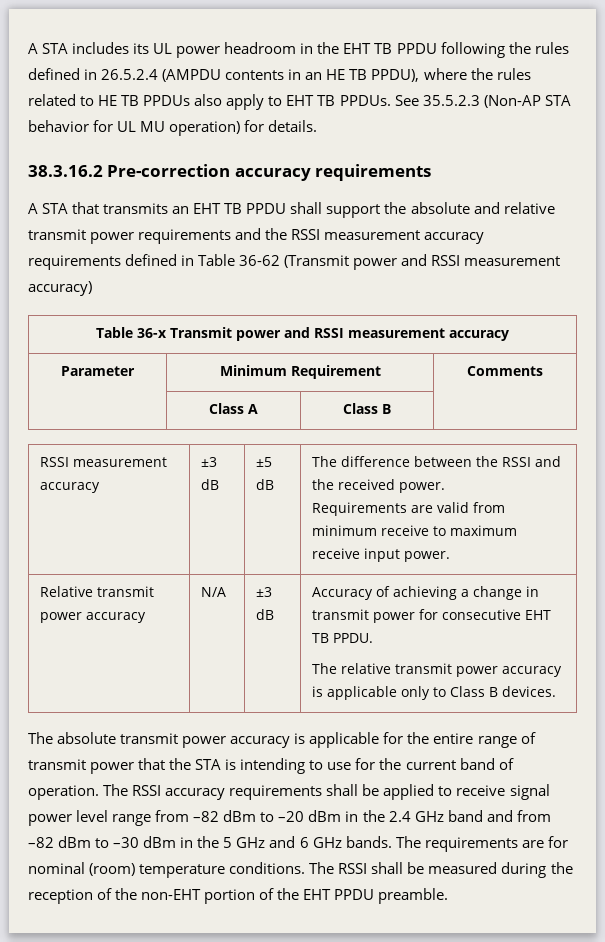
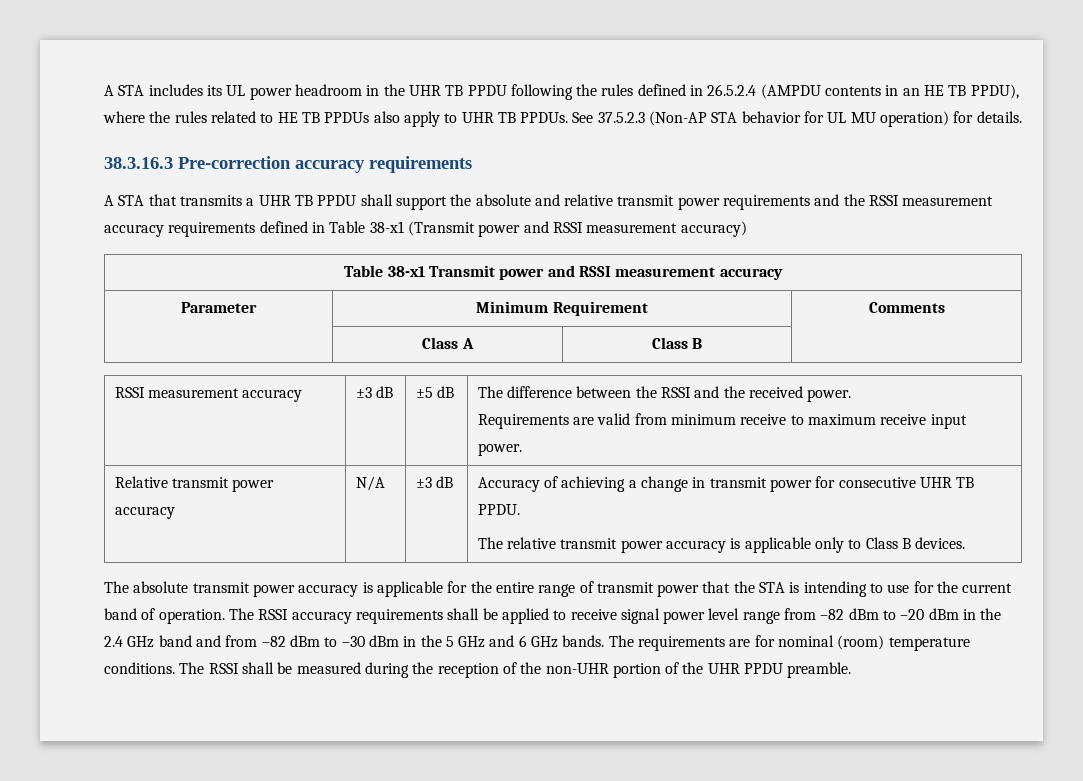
[343,43,372,54] EHT -> [408,85,441,96] UHR
[286,95,315,106] EHT -> [461,112,494,123] UHR
[422,95,480,106] 35.5.2.3 -> [597,112,645,123] 37.5.2.3
[28,165,103,177] 38.3.16.2 -> [104,157,173,169] 38.3.16.3
[172,203,222,214] an EHT -> [246,195,291,206] a UHR
[239,255,281,266] 36-62 -> [369,221,404,233] 38-x1
[136,328,167,338] 36-x -> [387,266,425,277] 38-x1
[524,610,551,620] EHT -> [919,477,952,488] UHR
[141,889,202,900] non-EHT -> [545,663,609,674] non-UHR
[303,889,332,900] EHT -> [707,663,740,674] UHR

